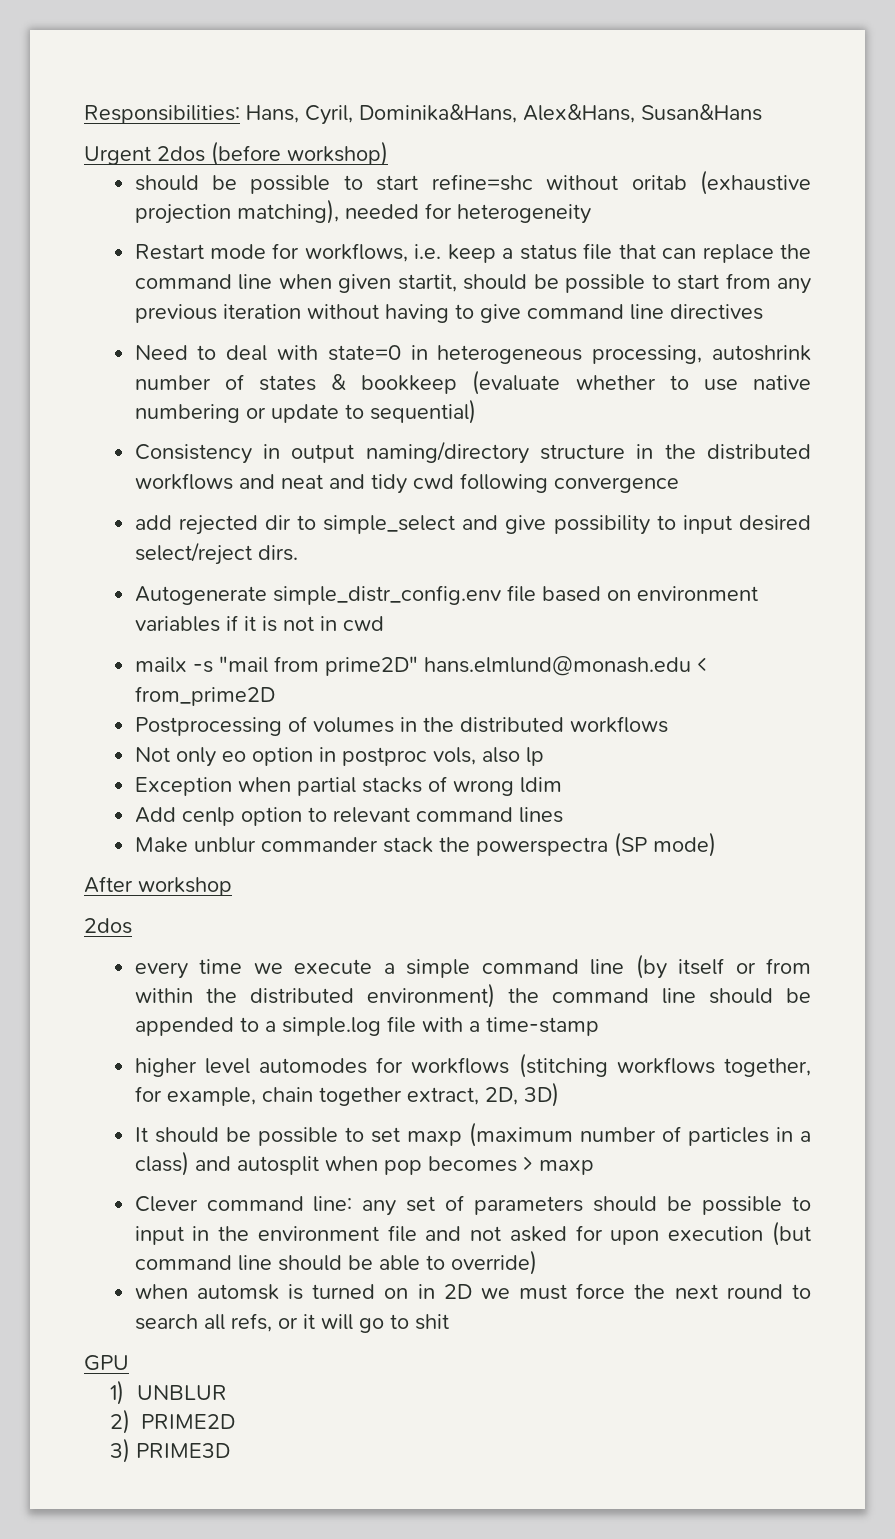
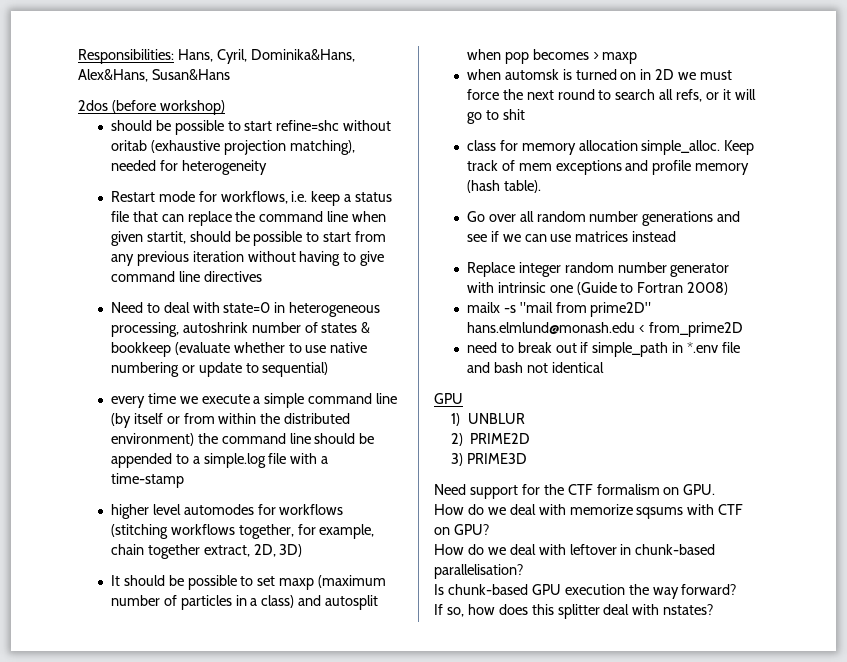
[84,146,151,165] Urgent -> (230, 74) none
[134,441,811,464] [134,473,679,494] [134,515,812,535] [134,542,298,565] [134,585,758,605] [134,615,384,632] [134,656,707,676] [134,686,275,706] [134,716,668,736] [134,747,544,767] [134,776,562,796] [134,807,563,826] [134,832,716,857] [84,876,232,896] [84,918,132,934] // Consistency in output naming/directory structure in the distributed workflows and neat and tidy cwd following convergence // add rejected dir to simple_select and give possibility to input desired select/reject dirs. // Autogenerate simple_distr_config.env file based on environment variables if it is not in cwd // mailx -s "mail from prime2D" hans.elmlund@monash.edu < from_prime2D // Postprocessing of volumes in the distributed workflows // Not only eo option in postproc vols, also lp // Exception when partial stacks of wrong ldim // Add cenlp option to relevant command lines // Make unblur commander stack the powerspectra (SP mode) // After workshop // 2dos -> (329, 369) none
[134,1195,811,1216] [134,1221,811,1246] [134,1250,537,1275] // Clever command line: any set of parameters should be possible to input in the environment file and not asked for upon execution (but command line should be able to override) -> (638, 58) none
(449, 1322) none -> [466,140,755,155] [466,160,750,175] [466,180,541,193] [466,211,741,226] [466,231,677,242] [466,262,730,277] [466,282,729,295] [466,302,652,317] [466,322,743,337] [466,342,741,357] [466,362,604,373] // class for memory allocation simple_alloc. Keep track of mem exceptions and profile memory (hash table). // Go over all random number generations and see if we can use matrices instead // Replace integer random number generator with intrinsic one (Guide to Fortran 2008) // mailx -s "mail from prime2D" hans.elmlund@monash.edu < from_prime2D // need to break out if simple_path in *.env file and bash not identical
(231, 1450) none -> [434,484,716,499] [434,504,744,519] [434,524,489,535] [434,544,716,555] [434,564,523,579] [434,584,737,599] [434,604,714,619] // Need support for the CTF formalism on GPU. // How do we deal with memorize sqsums with CTF on GPU? // How do we deal with leftover in chunk-based parallelisation? // Is chunk-based GPU execution the way forward? // If so, how does this splitter deal with nstates?

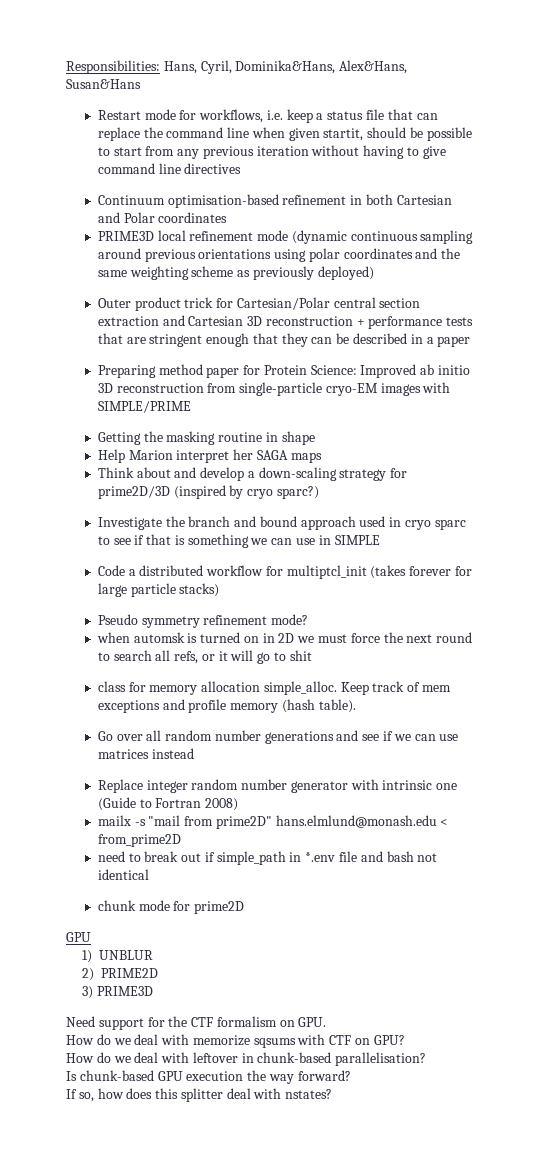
[78,100,225,115] [110,120,392,135] [110,140,355,155] [110,160,267,175] // 2dos (before workshop) // should be possible to start refine=shc without oritab (exhaustive projection matching), needed for heterogeneity -> (141, 84) none
[110,302,381,317] [110,322,371,337] [110,342,368,357] [110,362,329,377] [110,393,398,408] [110,413,351,428] [110,433,375,446] [110,453,329,468] [110,473,184,488] [110,504,344,519] [110,524,375,539] [110,544,303,559] [110,575,387,590] [110,595,379,610] [466,49,638,64] Need to deal with state=0 in heterogeneous processing, autoshrink number of states & bookkeep (evaluate whether to use native numbering or update to sequential) // every time we execute a simple command line (by itself or from within the distributed environment) the command line should be appended to a simple.log file with a time-stamp // higher level automodes for workflows (stitching workflows together, for example, chain together extract, 2D, 3D) // It should be possible to set maxp (maximum number of particles in a class) and autosplit when pop becomes > maxp -> [97,194,452,208] [97,212,228,223] [97,230,474,244] [97,248,461,262] [97,266,374,280] [97,297,421,311] [97,315,474,329] [97,333,471,347] [97,364,471,378] [97,382,451,396] [97,401,191,413] [97,431,315,445] [97,449,322,463] [97,467,408,481] [97,485,319,499] [97,516,466,530] [97,534,380,548] [97,565,473,579] [97,583,220,597] [97,614,309,628] Continuum optimisation-based refinement in both Cartesian and Polar coordinates // PRIME3D local refinement mode (dynamic continuous sampling around previous orientations using polar coordinates and the same weighting scheme as previously deployed) // Outer product trick for Cartesian/Polar central section extraction and Cartesian 3D reconstruction + performance tests that are stringent enough that they can be described in a paper // Preparing method paper for Protein Science: Improved ab initio 3D reconstruction from single-particle cryo-EM images with SIMPLE/PRIME // Getting the masking routine in shape // Help Marion interpret her SAGA maps // Think about and develop a down-scaling strategy for prime2D/3D (inspired by cryo sparc?) // Investigate the branch and bound approach used in cryo sparc to see if that is something we can use in SIMPLE // Code a distributed workflow for multiptcl_init (takes forever for large particle stacks) // Pseudo symmetry refinement mode?
(604, 367) none -> [97,900,245,914] // chunk mode for prime2D

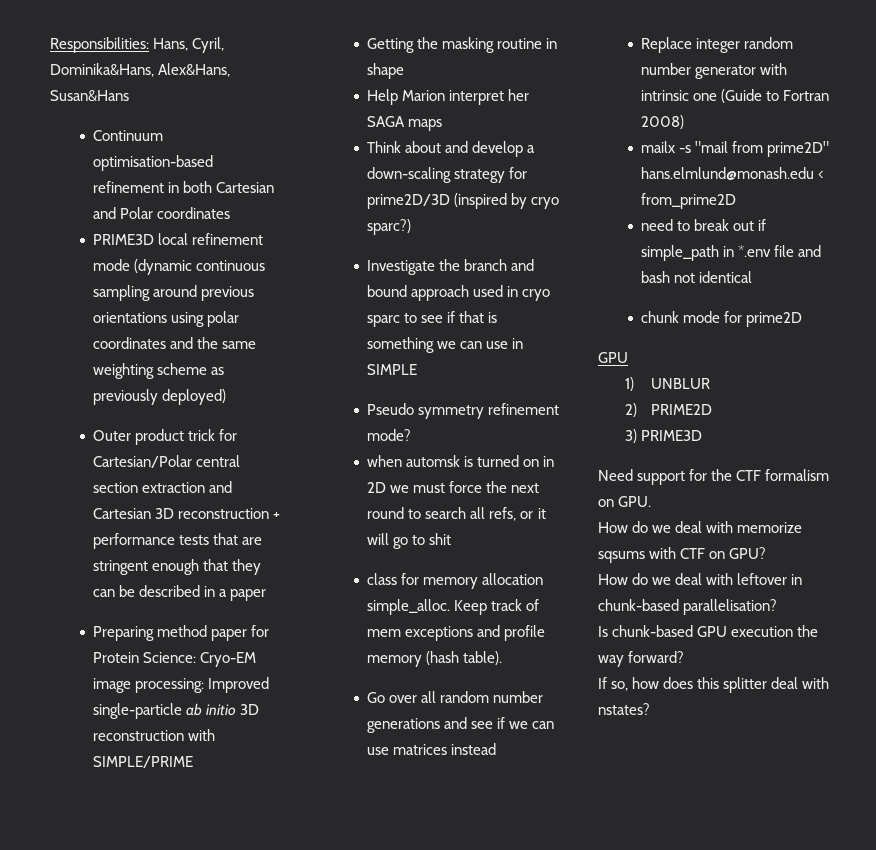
[97,109,438,123] [97,127,472,141] [97,145,446,159] [97,163,242,174] // Restart mode for workflows, i.e. keep a status file that can replace the command line when given startit, should be possible to start from any previous iteration without having to give command line directives -> (129, 96) none
[360,364,471,378] [97,382,421,396] Improved ab initio 3D reconstruction from single-particle cryo-EM images -> [200,652,257,667] [93,677,270,693] [93,703,260,719] [93,730,185,741] Cryo-EM image processing: Improved single-particle ab initio 3D reconstruction
[97,565,473,579] [97,583,220,597] // Code a distributed workflow for multiptcl_init (takes forever for large particle stacks) -> (418, 369) none

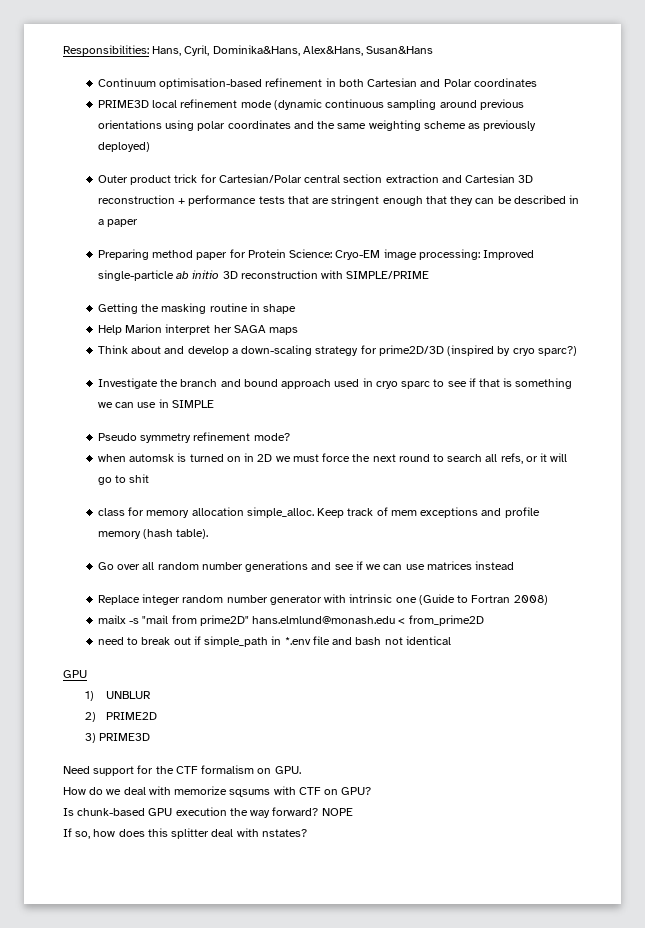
[641,311,803,327] // chunk mode for prime2D -> (451, 640) none
[598,573,803,585] [598,599,778,615] // How do we deal with leftover in chunk-based parallelisation? -> (372, 791) none
(685, 657) none -> [321,808,353,816] NOPE

